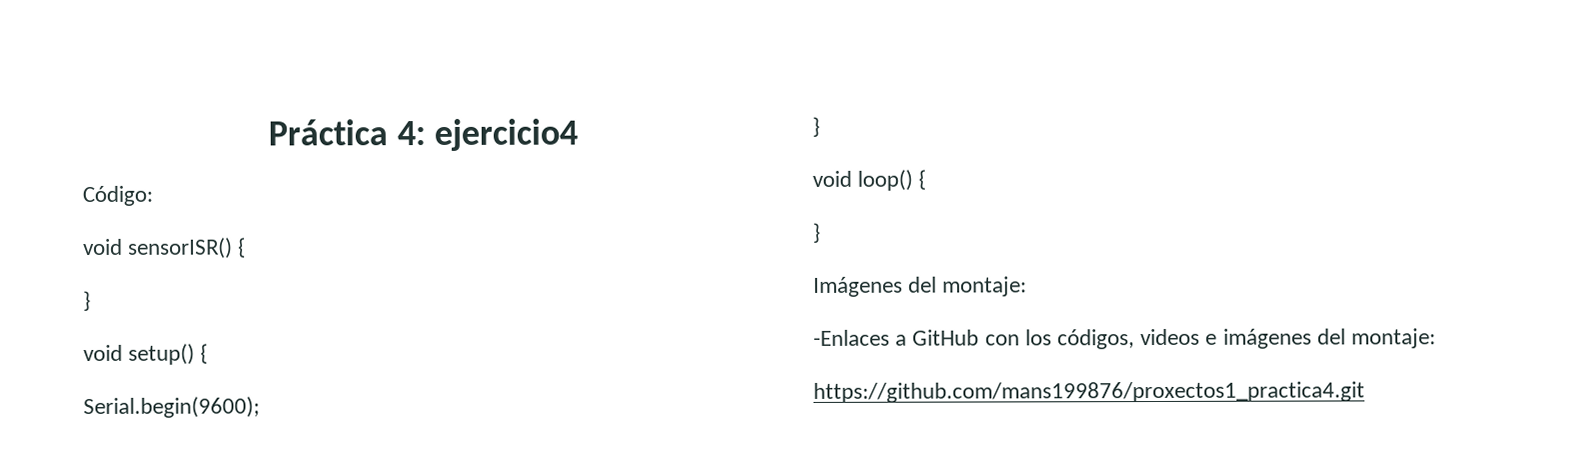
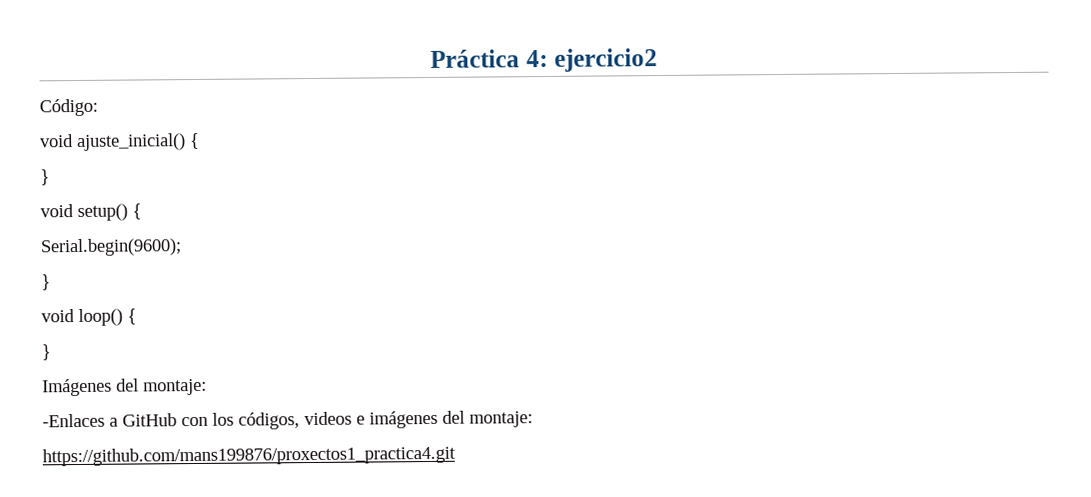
[434,118,579,152] ejercicio4 -> [553,48,658,72] ejercicio2
[128,237,234,259] sensorISR() -> [77,133,186,152] ajuste_inicial()

